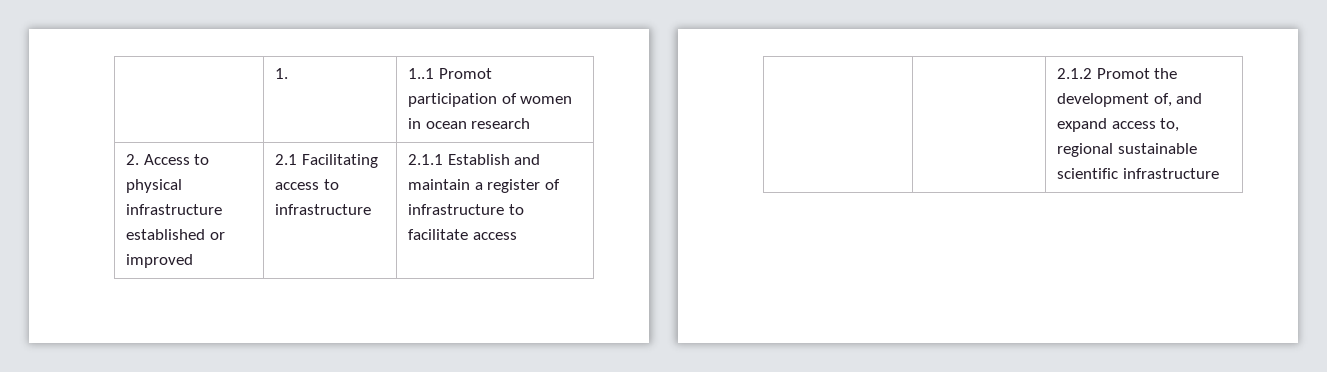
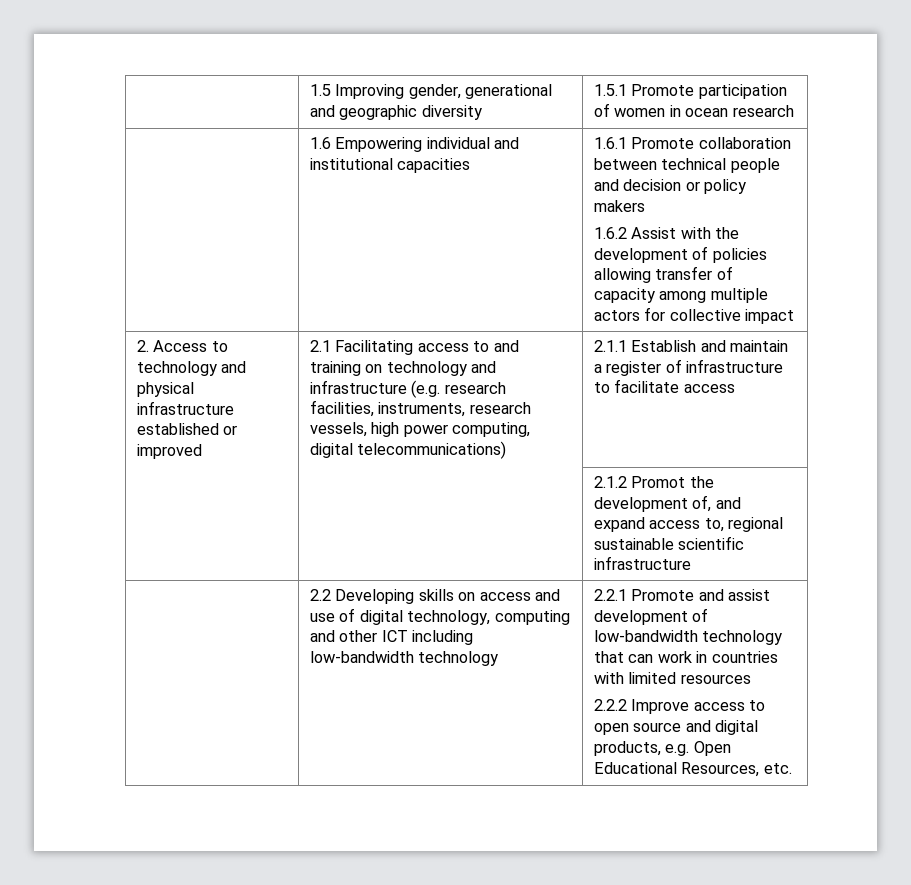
[275,68,289,79] [408,68,492,79] | 1. | 1..1 Promot -> [309,84,553,99] [309,105,482,120] [593,84,695,96] | 1.5 Improving gender, generational and geographic diversity | 1.5.1 Promote
(531, 123) none -> [309,137,520,152] [309,158,471,173] [593,137,791,149] [593,158,780,173] [593,179,747,194] [593,200,645,212] [593,227,740,239] [593,246,767,263] [593,266,733,283] [593,288,768,303] [593,307,795,324] // | 1.6 Empowering individual and institutional capacities | 1.6.1 Promote collaboration between technical people and decision or policy makers // 1.6.2 Assist with the development of policies allowing transfer of capacity among multiple actors for collective impact
(210, 159) none -> [136,361,247,376] technology and
[275,204,372,215] infrastructure -> [493,340,519,352] [309,361,497,376] [309,380,506,398] [309,400,531,417] [309,422,531,437] [309,441,507,459] and training on technology and infrastructure (e.g. research facilities, instruments, research vessels, high power computing, digital telecommunications)
(1219, 173) none -> [309,589,561,604] [309,608,570,625] [309,630,474,645] [309,651,499,666] [593,589,771,601] [593,608,709,625] [593,630,783,645] [593,651,778,663] [593,672,751,684] [593,699,766,714] [593,720,759,735] [593,741,731,756] [593,762,792,777] // | 2.2 Developing skills on access and use of digital technology, computing and other ICT including low-bandwidth technology | 2.2.1 Promote and assist development of low-bandwidth technology that can work in countries with limited resources // 2.2.2 Improve access to open source and digital products, e.g. Open Educational Resources, etc.

